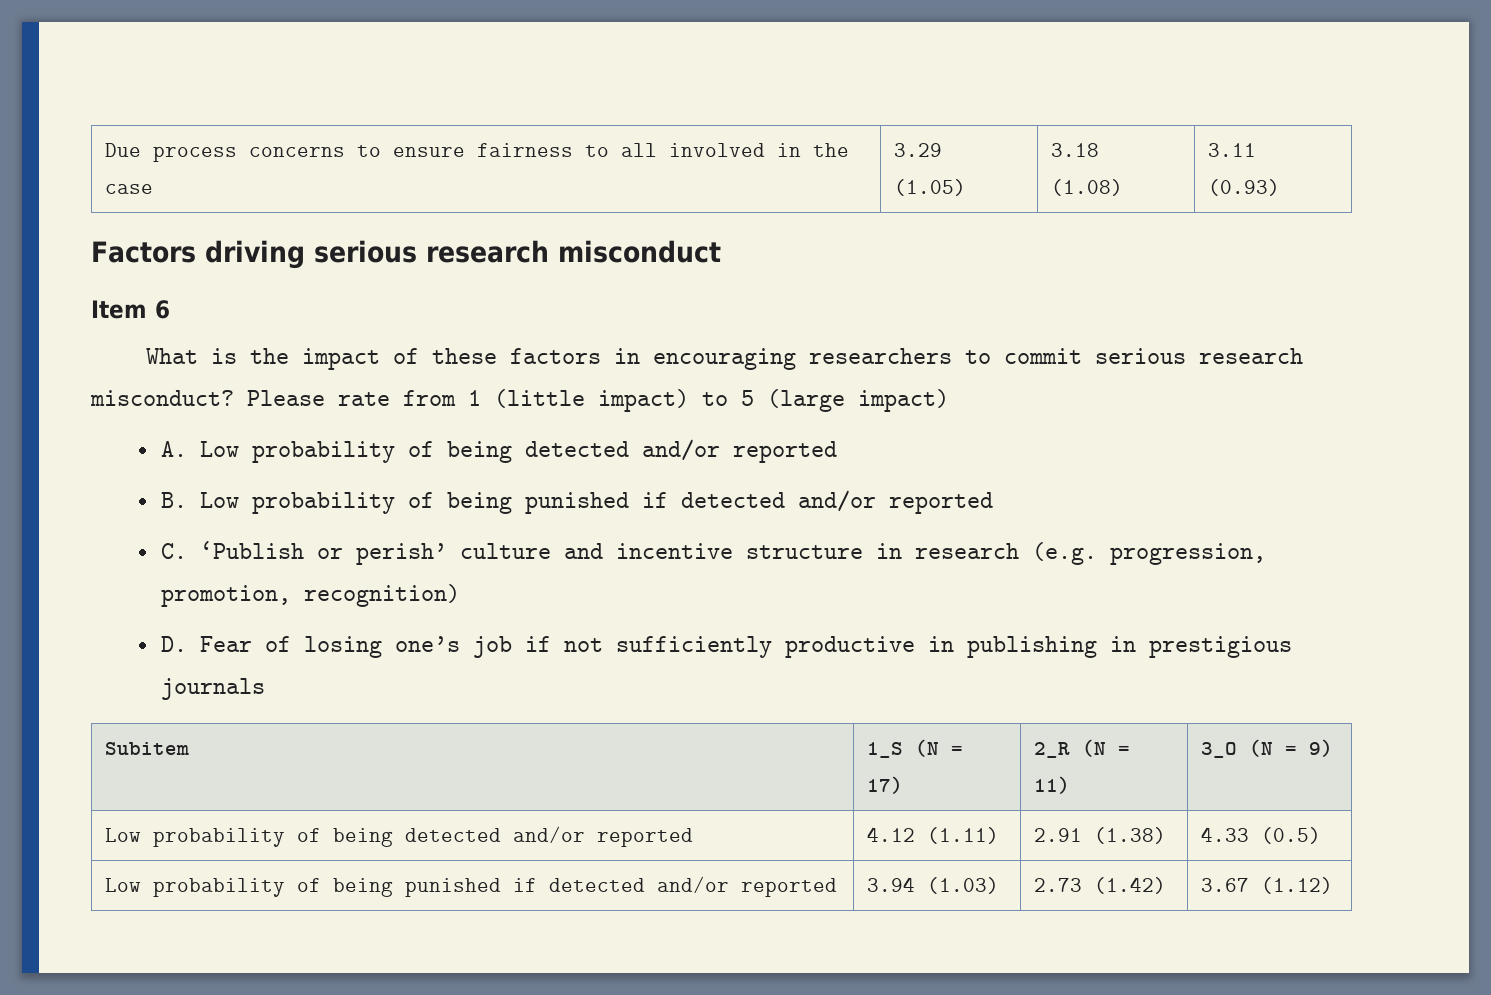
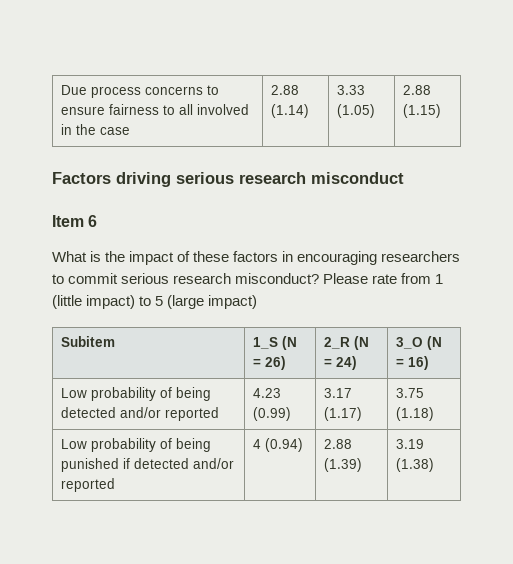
[893,143,942,157] [893,179,966,196] [1050,143,1099,157] [1050,179,1123,196] [1207,143,1256,157] [1207,179,1280,196] 3.29 (1.05) | 3.18 (1.08) | 3.11 (0.93) -> [270,85,299,95] [270,104,309,118] [336,85,365,95] [336,104,375,118] [402,85,431,95] [402,104,441,118] 2.88 (1.14) | 3.33 (1.05) | 2.88 (1.15)
[161,439,838,463] [161,490,994,514] [161,541,1267,565] [161,584,461,607] [161,636,1293,658] [161,678,266,700] // A. Low probability of being detected and/or reported // B. Low probability of being punished if detected and/or reported // C. ‘Publish or perish’ culture and incentive structure in research (e.g. progression, promotion, recognition) // D. Fear of losing one’s job if not sufficiently productive in publishing in prestigious journals -> (258, 302) none
[866,776,903,794] 17) -> [264,356,286,370] 26)
[1033,776,1070,794] 11) -> [335,356,357,370] 24)
[1308,739,1333,757] 9) -> [407,356,429,370] 16)
[866,827,999,844] [1033,827,1166,844] [1200,827,1321,844] 4.12 (1.11) | 2.91 (1.38) | 4.33 (0.5) -> [252,388,281,398] [252,407,291,421] [323,388,352,398] [323,407,362,421] [395,388,424,398] [395,407,434,421] 4.23 (0.99) | 3.17 (1.17) | 3.75 (1.18)
[866,877,999,894] [1033,877,1166,894] [1200,877,1333,894] 3.94 (1.03) | 2.73 (1.42) | 3.67 (1.12) -> [252,438,303,452] [323,439,352,449] [323,458,362,472] [395,439,424,449] [395,458,434,472] 4 (0.94) | 2.88 (1.39) | 3.19 (1.38)

